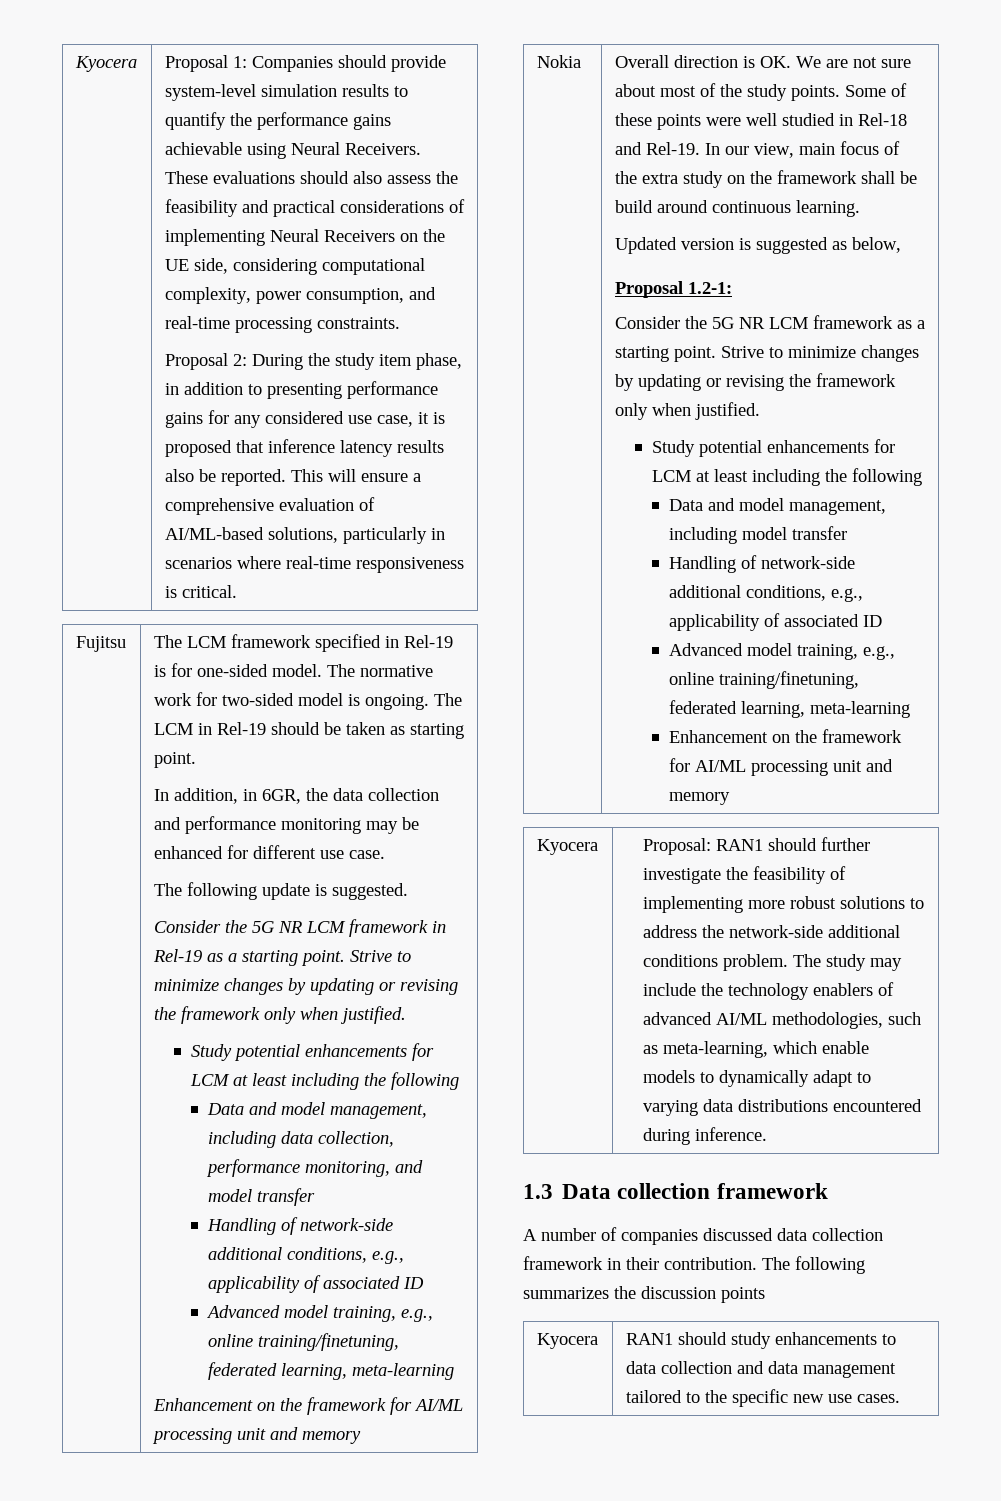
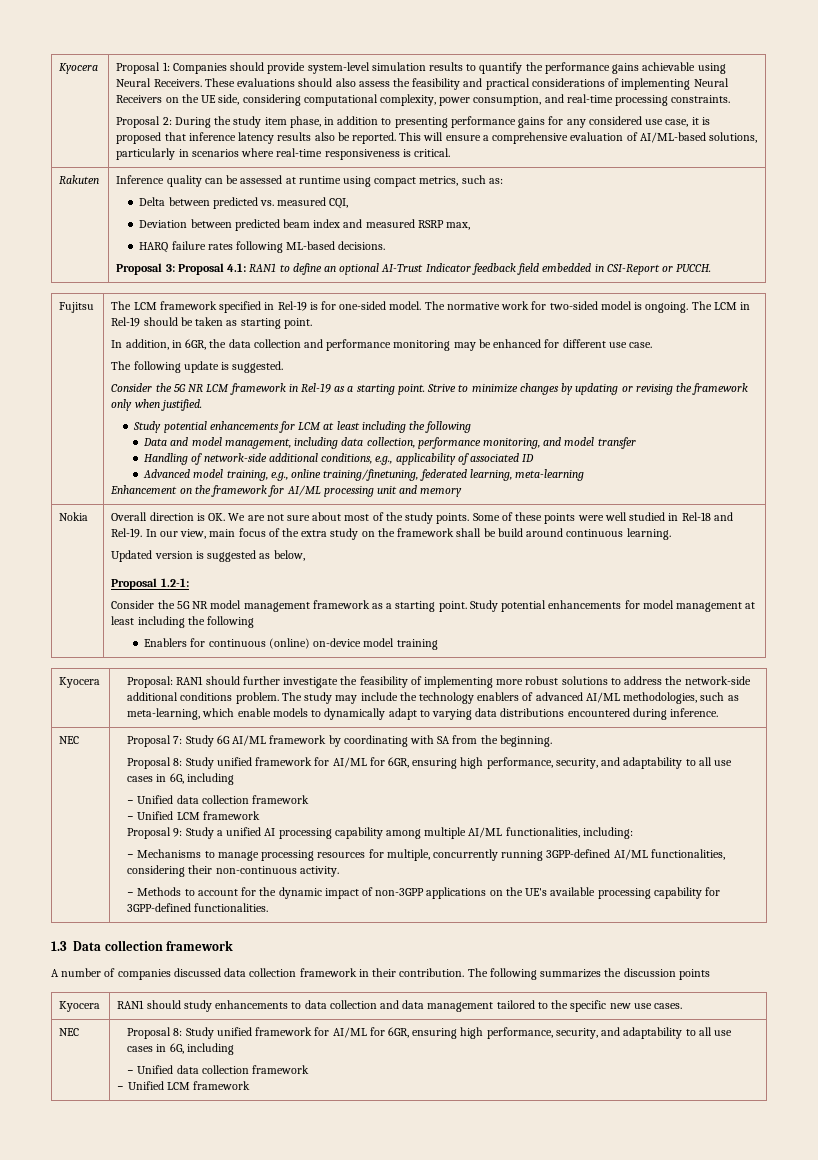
(237, 591) none -> [59,175,100,184] [116,175,503,187] [139,197,349,209] [139,219,471,231] [139,241,386,253] [116,263,712,275] // Rakuten | Inference quality can be assessed at runtime using compact metrics, such as: // Delta between predicted vs. measured CQI, // Deviation between predicted beam index and measured RSRP max, // HARQ failure rates following ML-based decisions. // Proposal 3: Proposal 4.1: RAN1 to define an optional AI-Trust Indicator feedback field embedded in CSI-Report or PUCCH.
[768,317,808,329] LCM -> [210,600,310,612] model management
[720,345,919,362] [614,373,896,391] [614,402,760,420] [652,439,896,457] [652,468,923,486] [668,498,886,515] [668,526,847,544] [668,555,855,573] [668,585,863,602] [668,613,882,631] [668,643,895,660] [668,671,859,689] [668,700,910,718] [668,729,902,743] [668,758,893,776] [668,792,730,805] Strive to minimize changes by updating or revising the framework only when justified. // Study potential enhancements for LCM at least including the following // Data and model management, including model transfer // Handling of network-side additional conditions, e.g., applicability of associated ID // Advanced model training, e.g., online training/finetuning, federated learning, meta-learning // Enhancement on the framework for AI/ML processing unit and memory -> [469,600,756,612] [111,616,255,628] [144,638,438,650] Study potential enhancements for model management at least including the following // Enablers for continuous (online) on-device model training
(767, 1134) none -> [59,736,80,744] [127,735,552,747] [127,757,733,769] [127,773,234,785] [127,795,310,804] [127,811,260,820] [127,827,633,839] [127,849,725,861] [127,865,339,877] [127,887,721,899] [127,903,269,912] // NEC | Proposal 7: Study 6G AI/ML framework by coordinating with SA from the beginning. // Proposal 8: Study unified framework for AI/ML for 6GR, ensuring high performance, security, and adaptability to all use cases in 6G, including // − Unified data collection framework // − Unified LCM framework // Proposal 9: Study a unified AI processing capability among multiple AI/ML functionalities, including: // − Mechanisms to manage processing resources for multiple, concurrently running 3GPP-defined AI/ML functionalities, considering their non-continuous activity. // − Methods to account for the dynamic impact of non-3GPP applications on the UE's available processing capability for 3GPP-defined functionalities.
(900, 1398) none -> [59,1028,80,1036] [127,1027,733,1039] [127,1043,234,1055] [127,1065,310,1074] [117,1081,251,1090] // NEC | Proposal 8: Study unified framework for AI/ML for 6GR, ensuring high performance, security, and adaptability to all use cases in 6G, including // − Unified data collection framework // − Unified LCM framework

